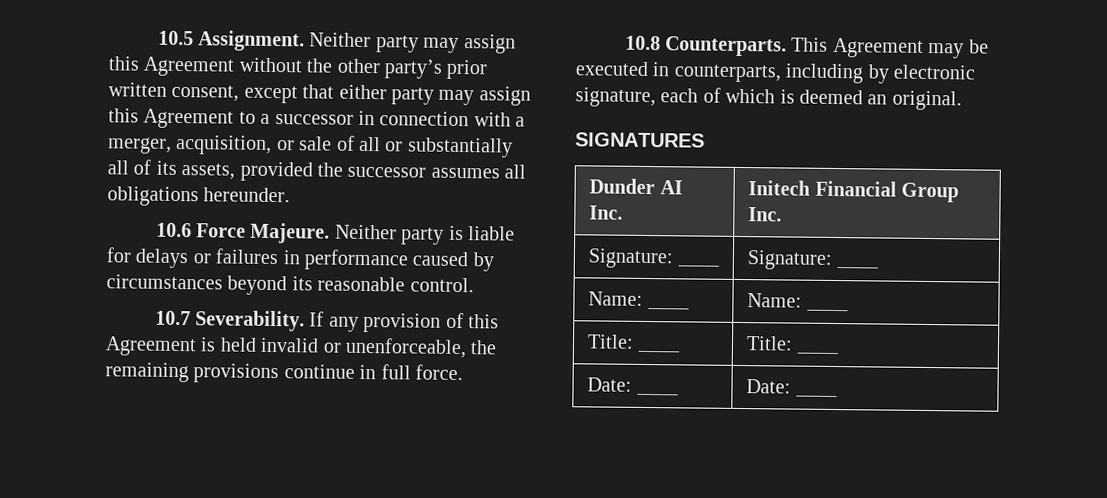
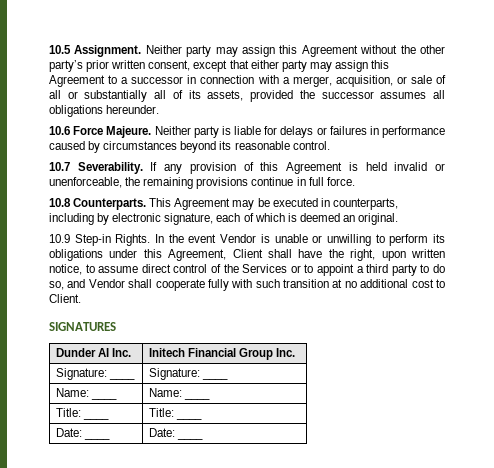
(962, 100) none -> [49,234,445,246] [49,249,445,261] [49,264,446,276] [49,279,445,291] [49,294,81,303] // 10.9 Step-in Rights. In the event Vendor is unable or unwilling to perform its obligations under this Agreement, Client shall have the right, upon written notice, to assume direct control of the Services or to appoint a third party to do so, and Vendor shall cooperate fully with such transition at no additional cost to Client.

